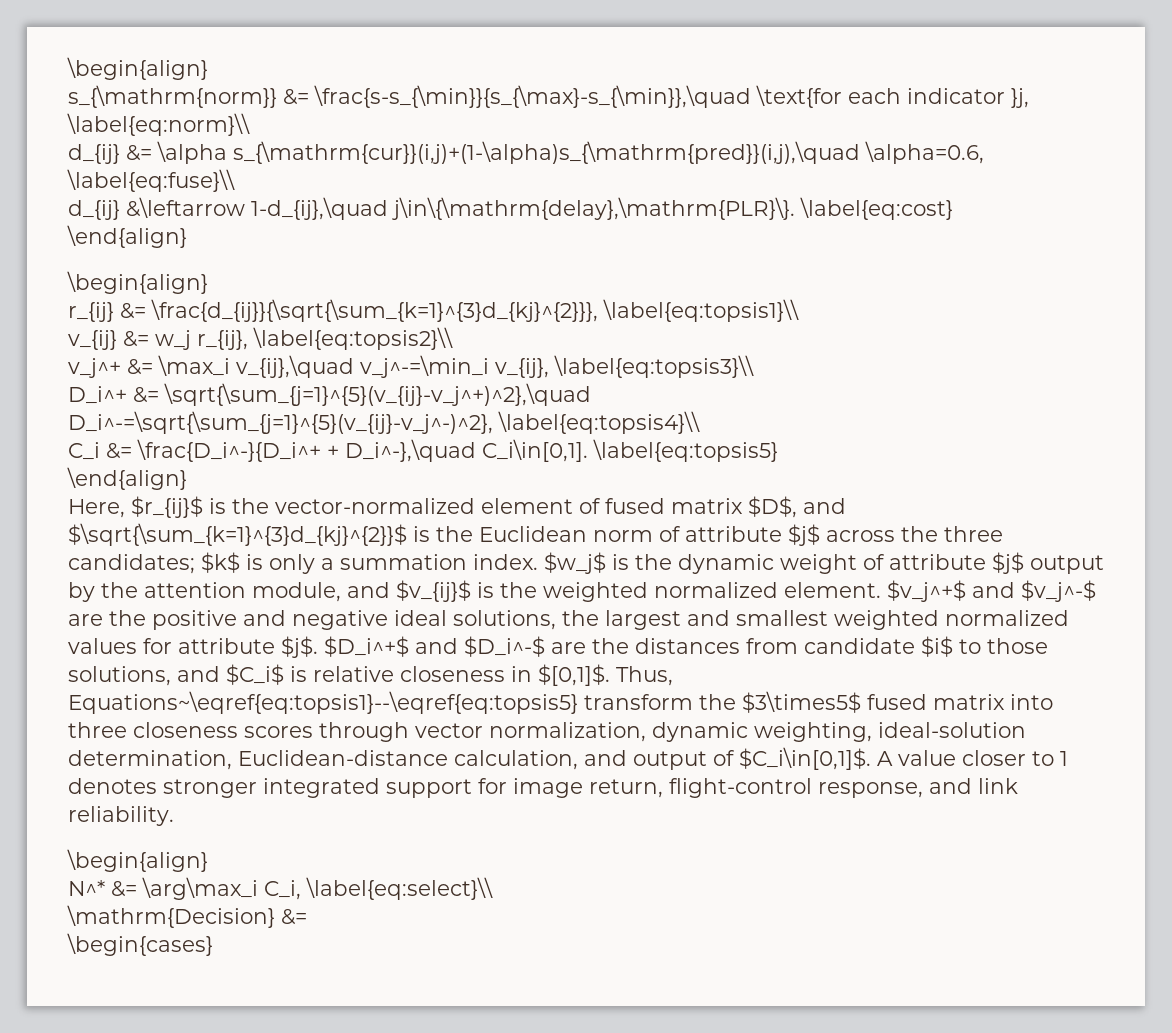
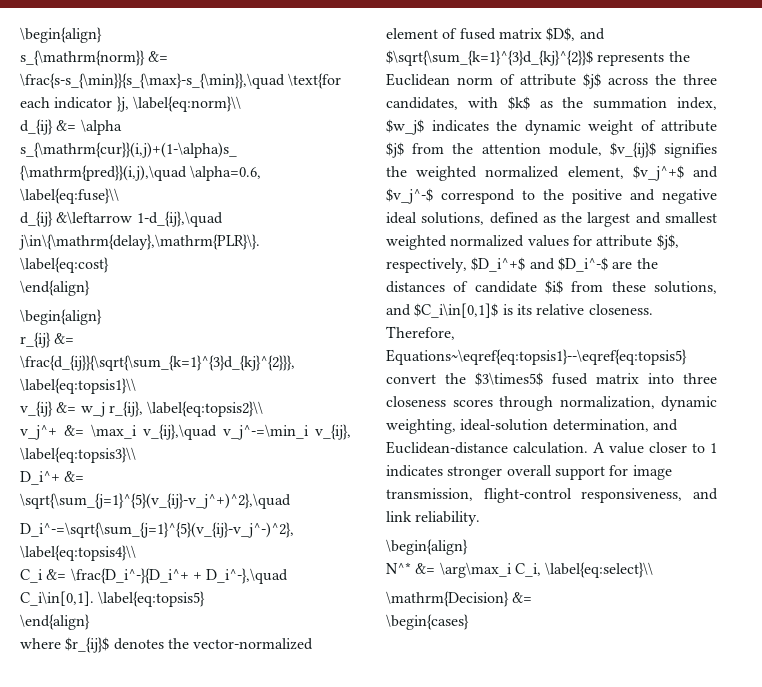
[68,496,226,518] Here, $r_{ij}$ is -> [20,637,164,653] where $r_{ij}$ denotes
[413,526,430,542] is -> [597,52,665,66] represents
[68,552,629,574] candidates; $k$ is only a summation index. $w_j$ is -> [386,96,717,110] [386,119,489,135] candidates, with $k$ as the summation index, $w_j$ indicates
[1030,555,1104,574] [68,582,95,602] output by -> [412,143,445,154] from
[347,580,494,602] and $v_{ij}$ is -> [609,142,717,158] $v_{ij}$ signifies
[784,582,881,598] element. -> [567,166,624,179] element,
[68,614,103,626] are -> [441,189,535,204] correspond to
(556, 620) none -> [489,212,556,224] defined as
[281,636,318,658] $j$. -> [656,234,679,250] [386,258,467,273] $j$, respectively,
[746,638,798,654] from -> [453,281,469,292] of
[959,638,1048,654] [68,664,673,686] [68,691,693,714] to those solutions, and $C_i$ is relative closeness in $[0,1]$. Thus, Equations~\eqref{eq:topsis1}--\eqref{eq:topsis5} transform -> [571,281,717,294] [386,303,653,318] [386,326,455,340] [386,349,687,365] [386,374,436,384] from these solutions, and $C_i\in[0,1]$ is its relative closeness. Therefore, Equations~\eqref{eq:topsis1}--\eqref{eq:topsis5} convert
[415,723,483,738] vector -> (553, 403) none
[238,747,871,770] Euclidean-distance calculation, and output of $C_i\in[0,1]$. -> [652,419,678,431] [386,441,588,454] and Euclidean-distance calculation.
[68,778,923,798] denotes stronger integrated support for image return, flight-control response, -> [386,465,672,480] [386,488,683,503] indicates stronger overall support for image transmission, flight-control responsiveness,

